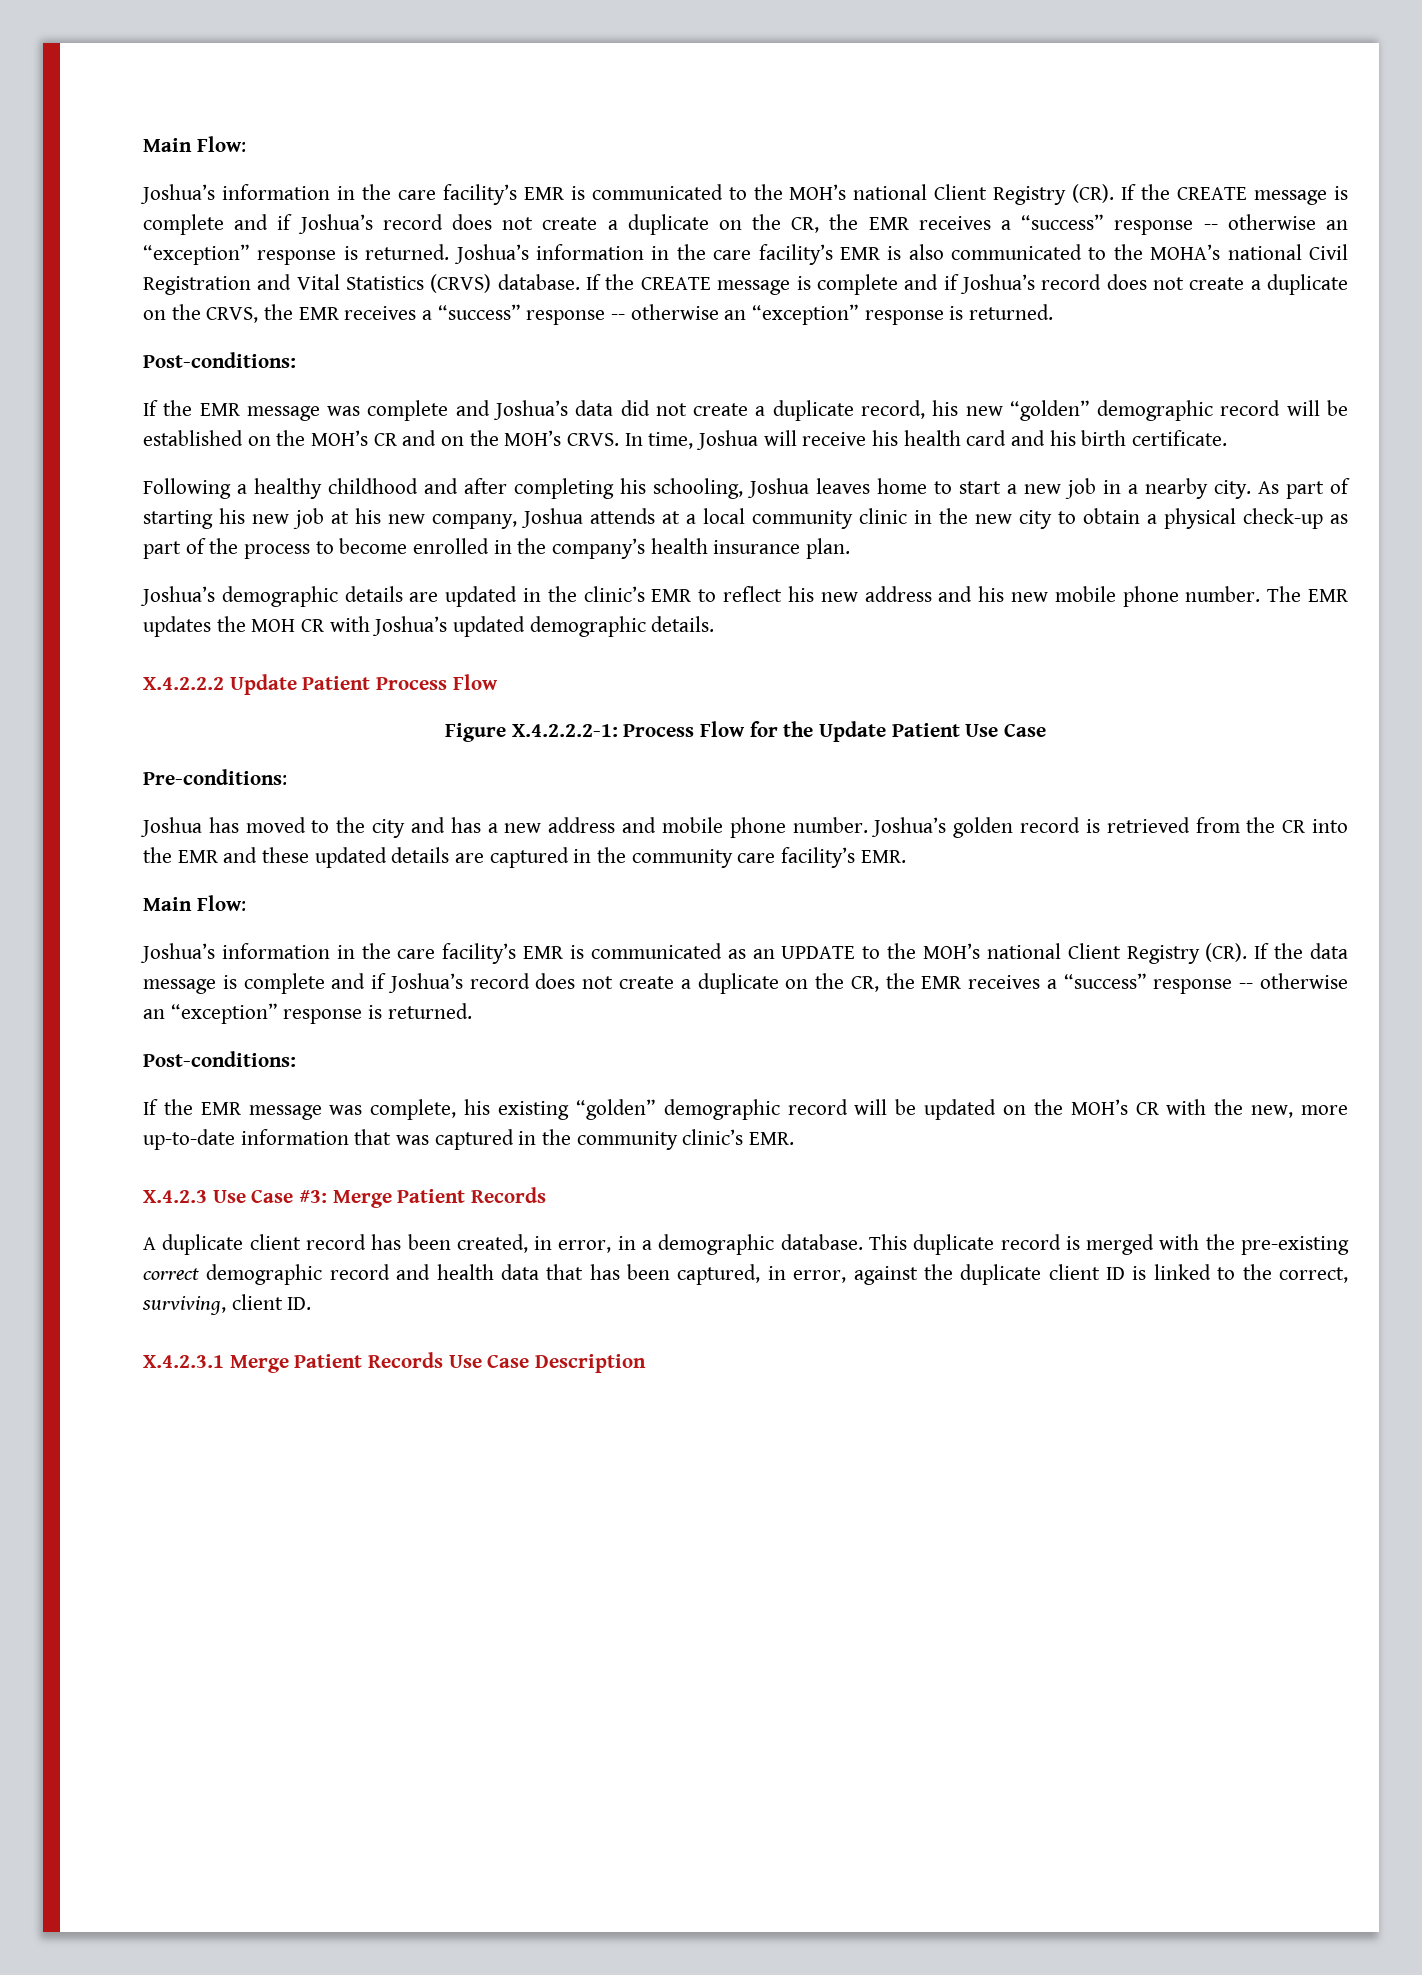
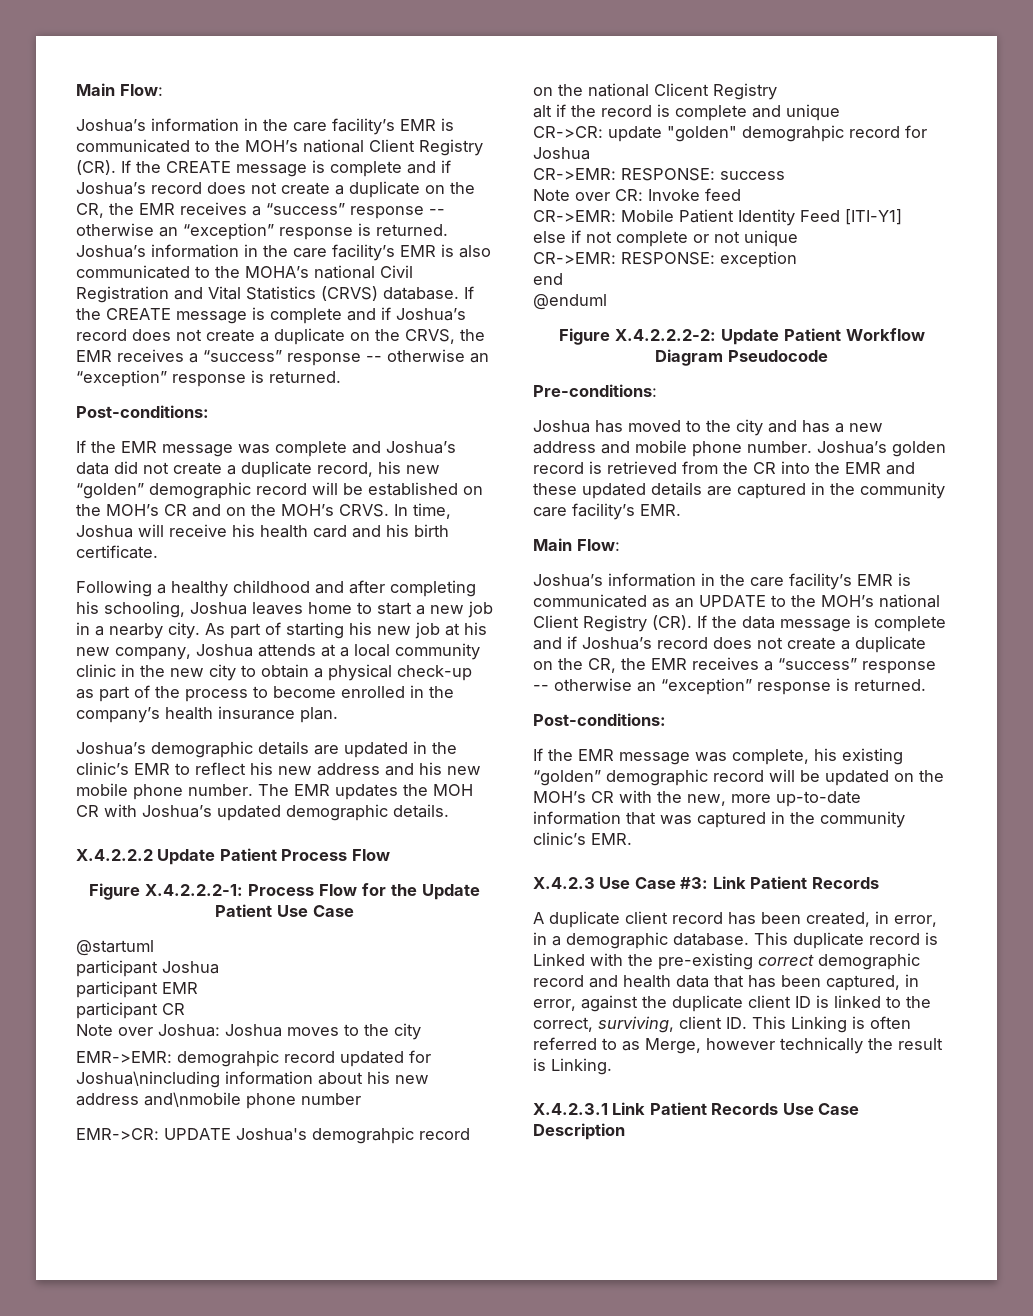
(1047, 730) none -> [76,940,154,956] [76,960,219,977] [76,981,198,998] [76,1002,185,1019] [76,1023,421,1040] [76,1050,431,1067] [76,1071,429,1088] [76,1092,361,1109] [76,1127,470,1144] [533,83,777,100] [533,104,840,121] [533,125,927,142] [533,147,590,160] [533,168,785,181] [533,188,741,201] [533,209,902,226] [533,230,798,247] [533,251,797,268] [533,273,563,285] [533,294,607,310] [558,328,925,345] [655,349,828,366] // @startuml // participant Joshua // participant EMR // participant CR // Note over Joshua: Joshua moves to the city // EMR->EMR: demograhpic record updated for Joshua\nincluding information about his new address and\nmobile phone number // EMR->CR: UPDATE Joshua's demograhpic record on the national Clicent Registry // alt if the record is complete and unique // CR->CR: update "golden" demograhpic record for Joshua // CR->EMR: RESPONSE: success // Note over CR: Invoke feed // CR->EMR: Mobile Patient Identity Feed [ITI-Y1] // else if not complete or not unique // CR->EMR: RESPONSE: exception // end // @enduml // Figure X.4.2.2.2-2: Update Patient Workflow Diagram Pseudocode
[332,1190,392,1208] Merge -> [712,876,746,889] Link
[1086,1234,1155,1255] merged -> [533,953,585,966] Linked
(312, 1303) none -> [752,1016,911,1033] [533,1037,943,1054] [533,1058,612,1075] This Linking is often referred to as Merge, however technically the result is Linking.
[229,1355,289,1373] Merge -> [612,1102,646,1115] Link

